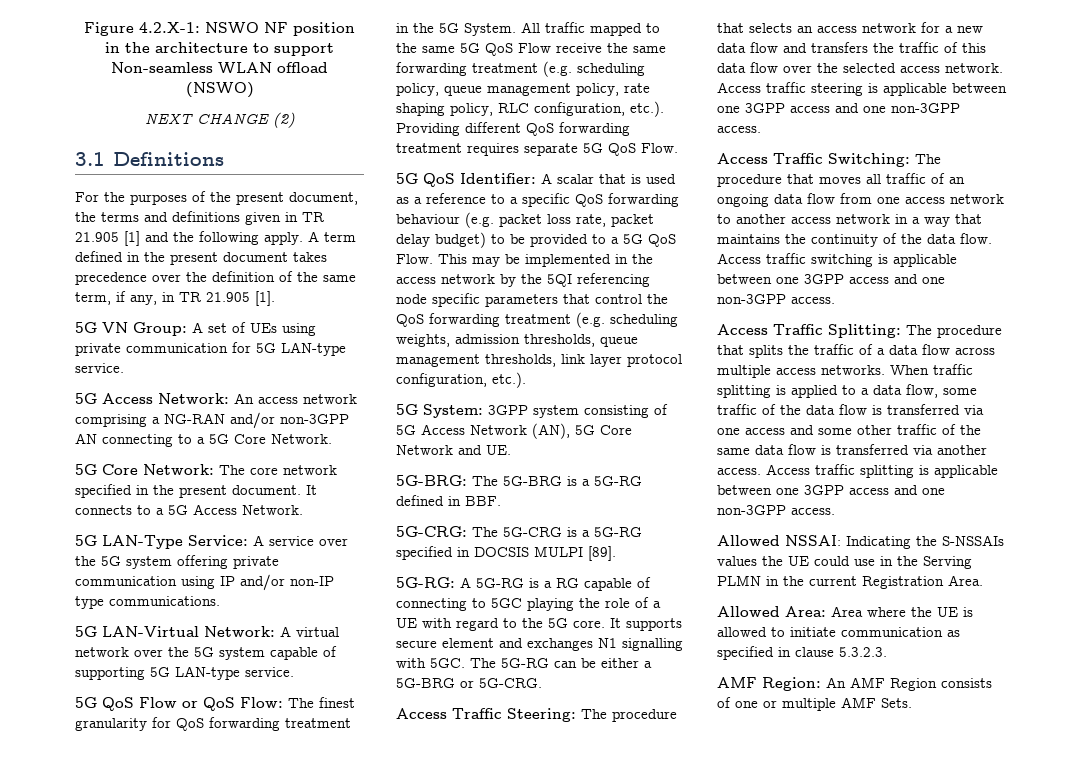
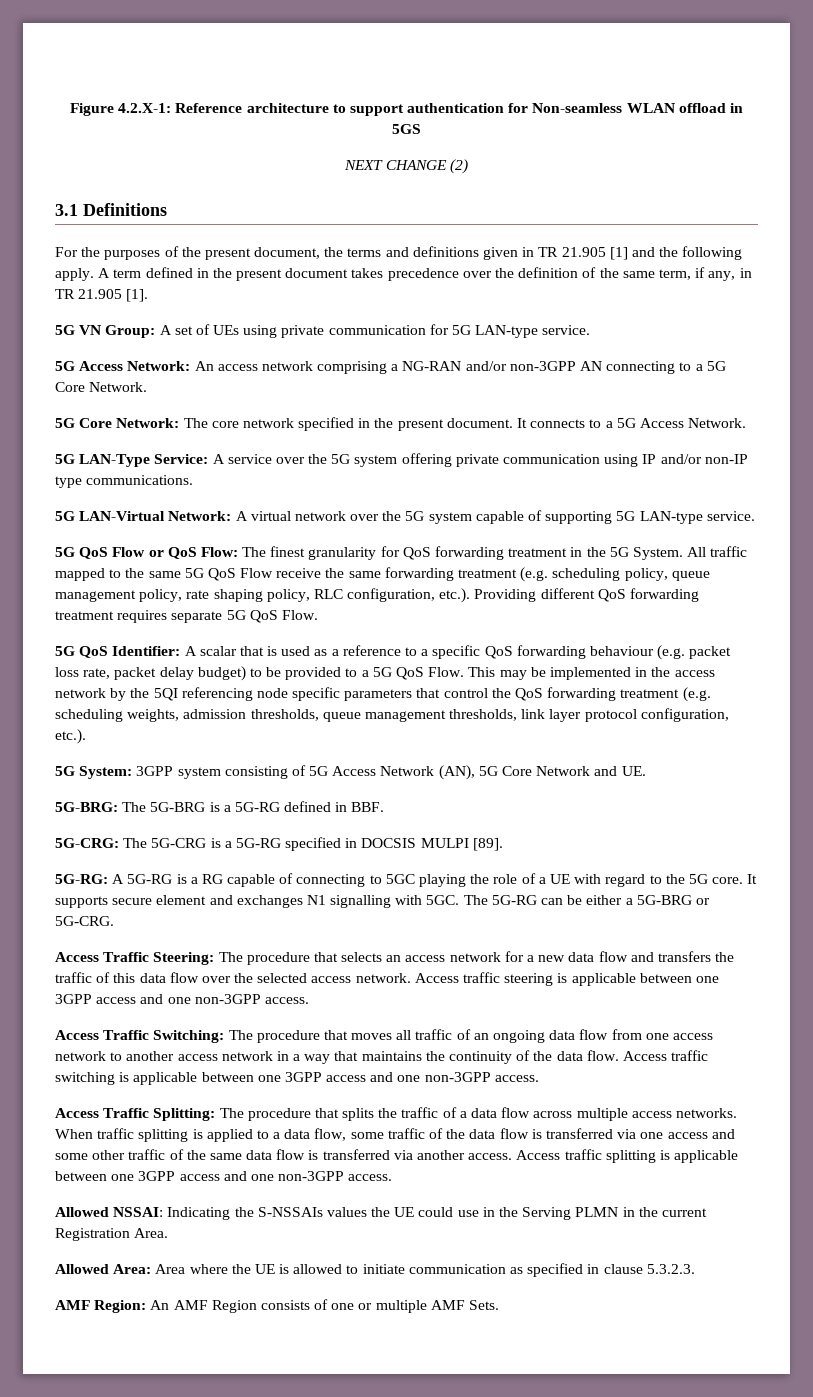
[205,22,355,36] [105,42,150,53] NSWO NF position in the -> [175,103,243,113] Reference
(334, 49) none -> [407,103,529,113] authentication for
[185,82,254,98] (NSWO) -> [730,103,744,113] [392,124,421,134] in 5GS

